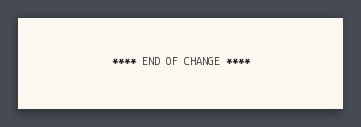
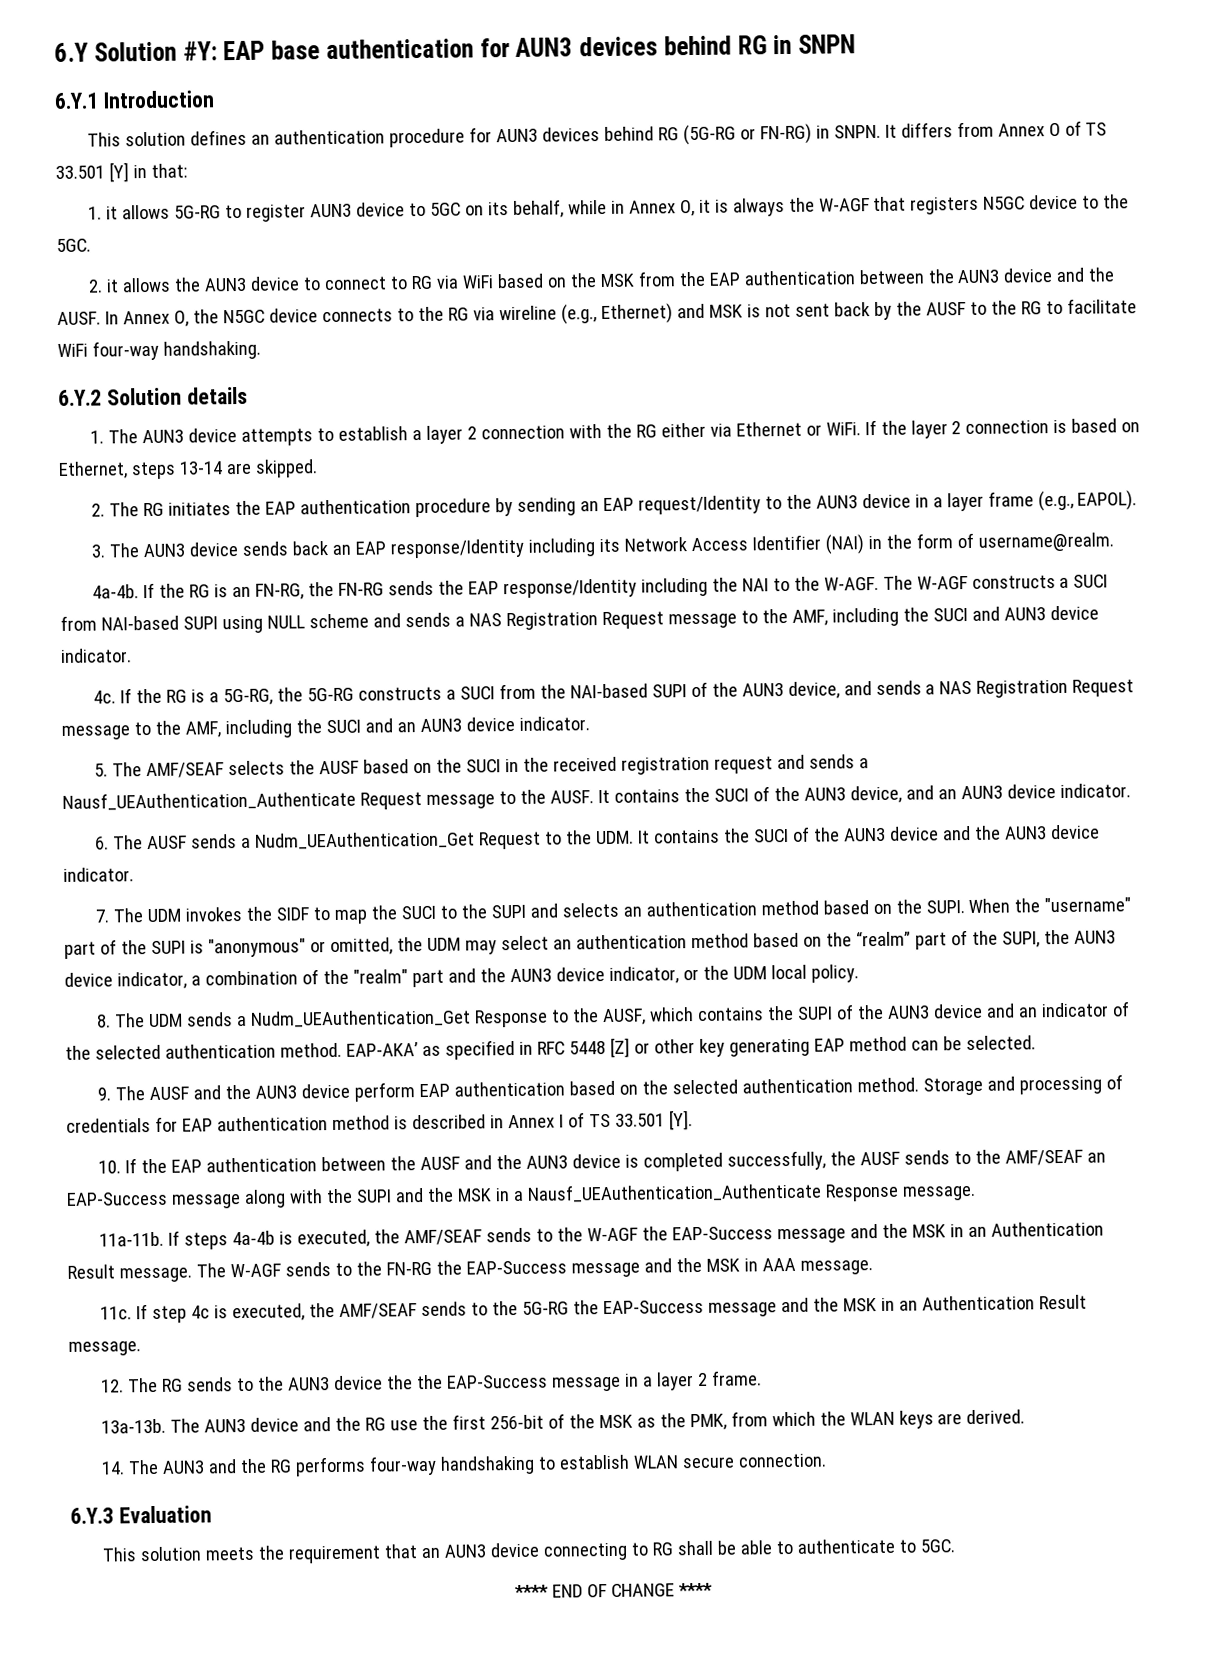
(111, 61) none -> [54,34,856,63] [54,90,215,110] [86,120,1108,148] [55,162,188,183] [87,194,1130,222] [56,238,91,252] [87,267,1116,293] [57,298,1137,327] [57,340,261,361] [58,386,248,406] [89,418,1141,446] [58,459,318,480] [90,490,1138,518] [90,532,1114,559] [91,574,1109,600] [60,605,1099,634] [60,648,132,663] [92,679,1135,706] [61,716,590,740] [93,754,869,779] [62,783,1131,811] [94,824,1100,850] [63,867,134,882] [94,897,1132,924] [64,929,1116,959] [64,964,859,990] [96,1001,1130,1028] [65,1035,1036,1060] [96,1074,1123,1102] [66,1110,693,1133] [97,1149,1106,1174] [66,1182,976,1209] [98,1221,1104,1250] [67,1257,873,1283] [99,1294,1087,1324] [68,1341,141,1356] [100,1370,762,1393] [100,1409,1026,1434] [100,1453,827,1477] [70,1505,212,1524] [101,1538,955,1564] 6.Y Solution #Y: EAP base authentication for AUN3 devices behind RG in SNPN // 6.Y.1 Introduction // This solution defines an authentication procedure for AUN3 devices behind RG (5G-RG or FN-RG) in SNPN. It differs from Annex O of TS 33.501 [Y] in that: // 1. it allows 5G-RG to register AUN3 device to 5GC on its behalf, while in Annex O, it is always the W-AGF that registers N5GC device to the 5GC. // 2. it allows the AUN3 device to connect to RG via WiFi based on the MSK from the EAP authentication between the AUN3 device and the AUSF. In Annex O, the N5GC device connects to the RG via wireline (e.g., Ethernet) and MSK is not sent back by the AUSF to the RG to facilitate WiFi four-way handshaking. // 6.Y.2 Solution details // 1. The AUN3 device attempts to establish a layer 2 connection with the RG either via Ethernet or WiFi. If the layer 2 connection is based on Ethernet, steps 13-14 are skipped. // 2. The RG initiates the EAP authentication procedure by sending an EAP request/Identity to the AUN3 device in a layer frame (e.g., EAPOL). // 3. The AUN3 device sends back an EAP response/Identity including its Network Access Identifier (NAI) in the form of username@realm. // 4a-4b. If the RG is an FN-RG, the FN-RG sends the EAP response/Identity including the NAI to the W-AGF. The W-AGF constructs a SUCI from NAI-based SUPI using NULL scheme and sends a NAS Registration Request message to the AMF, including the SUCI and AUN3 device indicator. // 4c. If the RG is a 5G-RG, the 5G-RG constructs a SUCI from the NAI-based SUPI of the AUN3 device, and sends a NAS Registration Request message to the AMF, including the SUCI and an AUN3 device indicator. // 5. The AMF/SEAF selects the AUSF based on the SUCI in the received registration request and sends a Nausf_UEAuthentication_Authenticate Request message to the AUSF. It contains the SUCI of the AUN3 device, and an AUN3 device indicator. // 6. The AUSF sends a Nudm_UEAuthentication_Get Request to the UDM. It contains the SUCI of the AUN3 device and the AUN3 device indicator. // 7. The UDM invokes the SIDF to map the SUCI to the SUPI and selects an authentication method based on the SUPI. When the "username" part of the SUPI is "anonymous" or omitted, the UDM may select an authentication method based on the “realm” part of the SUPI, the AUN3 device indicator, a combination of the "realm" part and the AUN3 device indicator, or the UDM local policy. // 8. The UDM sends a Nudm_UEAuthentication_Get Response to the AUSF, which contains the SUPI of the AUN3 device and an indicator of the selected authentication method. EAP-AKA’ as specified in RFC 5448 [Z] or other key generating EAP method can be selected. // 9. The AUSF and the AUN3 device perform EAP authentication based on the selected authentication method. Storage and processing of credentials for EAP authentication method is described in Annex I of TS 33.501 [Y]. // 10. If the EAP authentication between the AUSF and the AUN3 device is completed successfully, the AUSF sends to the AMF/SEAF an EAP-Success message along with the SUPI and the MSK in a Nausf_UEAuthentication_Authenticate Response message. // 11a-11b. If steps 4a-4b is executed, the AMF/SEAF sends to the W-AGF the EAP-Success message and the MSK in an Authentication Result message. The W-AGF sends to the FN-RG the EAP-Success message and the MSK in AAA message. // 11c. If step 4c is executed, the AMF/SEAF sends to the 5G-RG the EAP-Success message and the MSK in an Authentication Result message. // 12. The RG sends to the AUN3 device the the EAP-Success message in a layer 2 frame. // 13a-13b. The AUN3 device and the RG use the first 256-bit of the MSK as the PMK, from which the WLAN keys are derived. // 14. The AUN3 and the RG performs four-way handshaking to establish WLAN secure connection. // 6.Y.3 Evaluation // This solution meets the requirement that an AUN3 device connecting to RG shall be able to authenticate to 5GC. //

